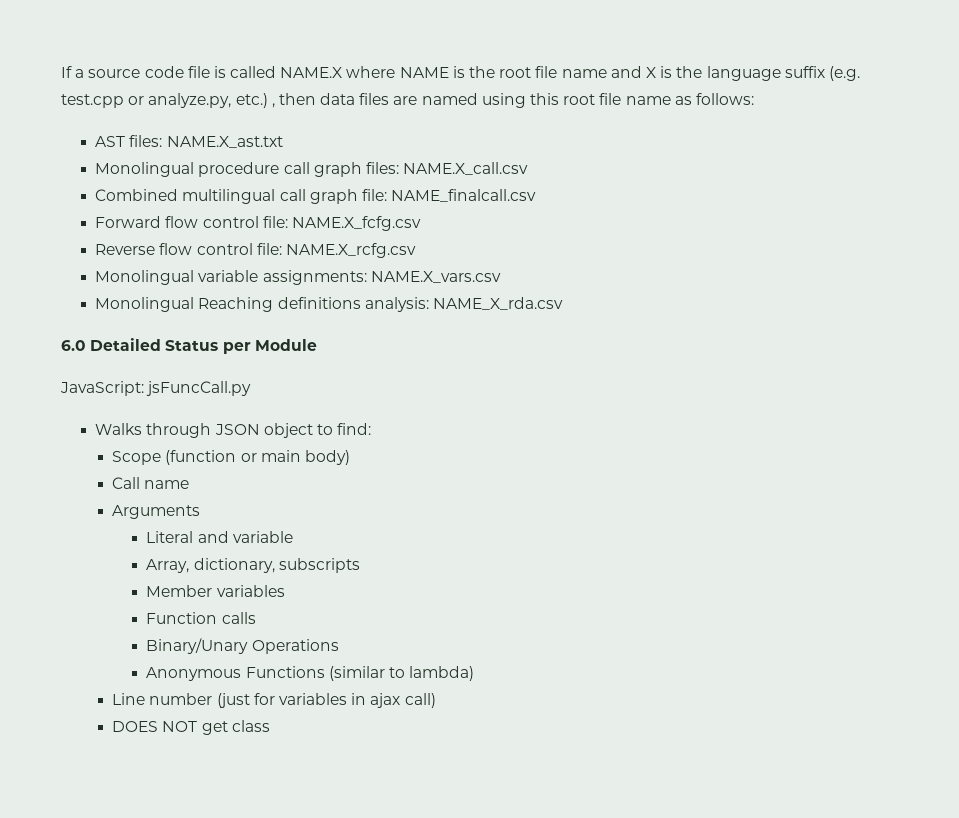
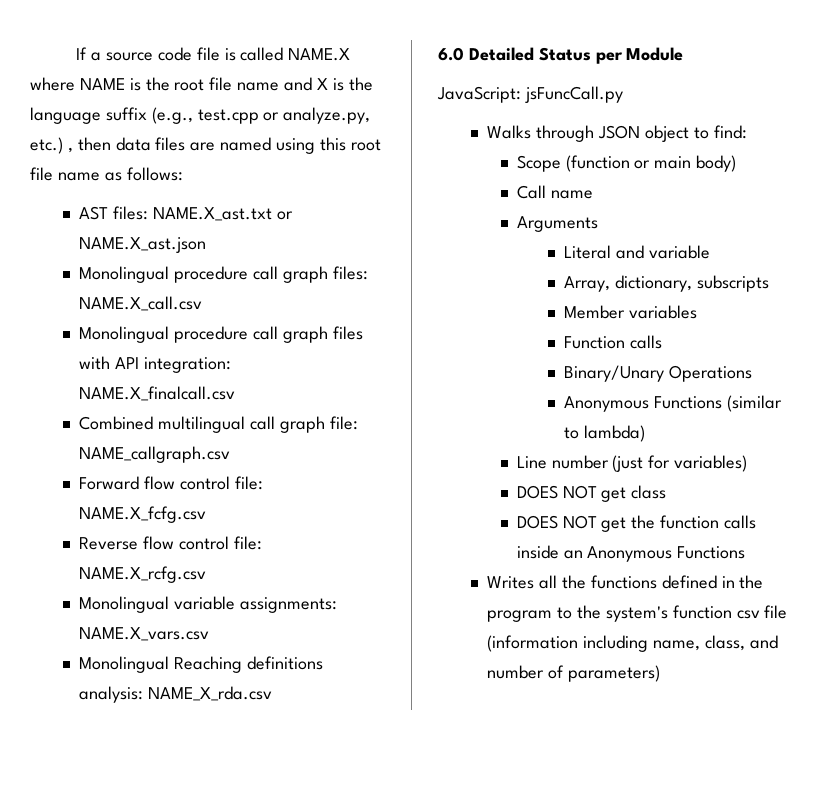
[828,66,860,81] (e.g. -> [151,107,193,124] (e.g.,
(283, 142) none -> [276,211,293,220] [79,237,207,253] or NAME.X_ast.json
(529, 168) none -> [79,326,363,343] [79,356,231,373] [79,386,236,401] // Monolingual procedure call graph files with API integration: NAME.X_finalcall.csv
[391,189,537,202] NAME_finalcall.csv -> [79,446,231,463] NAME_callgraph.csv
[278,693,436,708] variables in ajax call) -> [674,455,748,472] variables)
(270, 726) none -> [516,515,757,532] [516,545,746,562] [487,575,764,589] [487,605,788,622] [487,635,778,652] [487,665,660,682] // DOES NOT get the function calls inside an Anonymous Functions // Writes all the functions defined in the program to the system's function csv file (information including name, class, and number of parameters)

